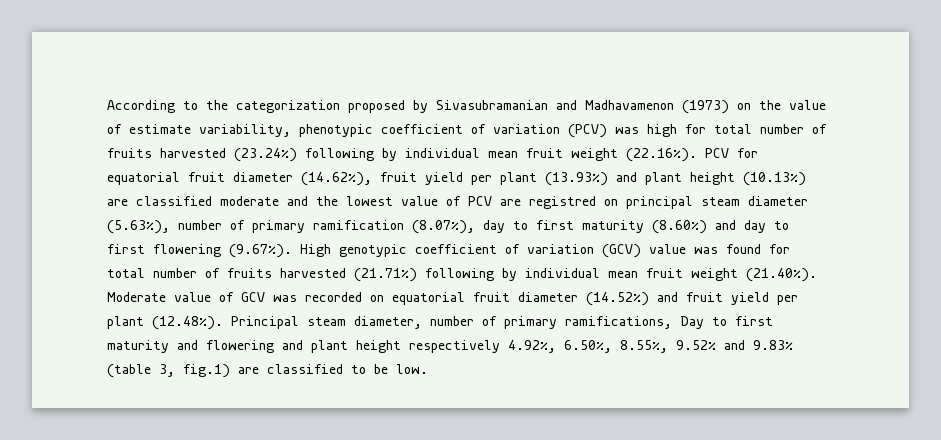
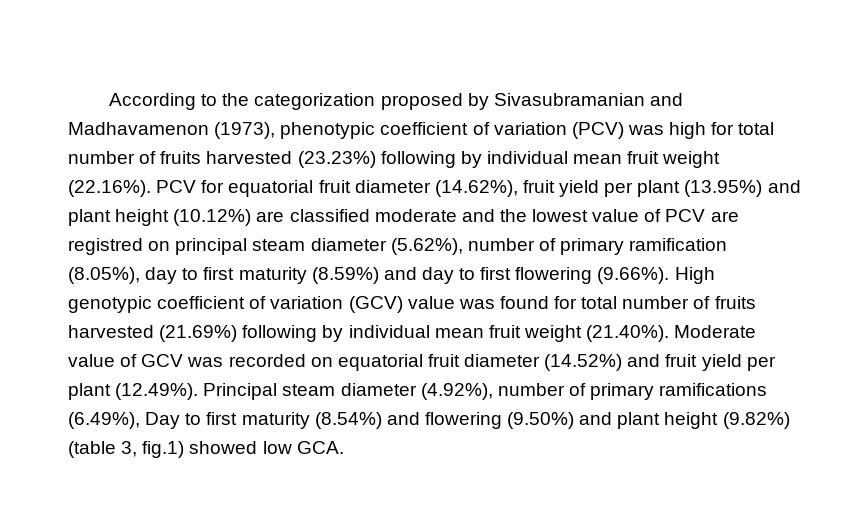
[682,100,826,114] [107,124,291,137] (1973) on the value of estimate variability, -> [214,122,276,139] (1973),
[234,148,297,162] (23.24%) -> [297,151,376,168] (23.23%)
[545,172,806,186] (13.93%) and plant height (10.13%) -> [684,180,801,197] [68,209,252,226] (13.95%) and plant height (10.12%)
[107,220,170,234] (5.63%), -> [390,238,463,255] (5.62%),
[412,220,475,234] (8.07%), -> [68,267,140,284] (8.05%),
[652,220,707,234] (8.60%) -> [311,267,379,284] (8.59%)
[229,244,292,258] (9.67%). -> [597,267,670,284] (9.66%).
[354,268,417,282] (21.71%) -> [159,325,238,342] (21.69%)
[152,316,223,330] (12.48%). -> [115,383,199,400] (12.49%).
[354,316,672,329] diameter, number of primary ramifications, -> [340,383,768,400] [68,412,140,429] diameter (4.92%), number of primary ramifications (6.49%),
(169, 346) none -> [314,412,382,429] (8.54%)
[282,340,793,353] [107,364,428,378] and plant height respectively 4.92%, 6.50%, 8.55%, 9.52% and 9.83% (table 3, fig.1) are classified to be low. -> [507,412,790,429] [68,441,344,458] (9.50%) and plant height (9.82%) (table 3, fig.1) showed low GCA.

